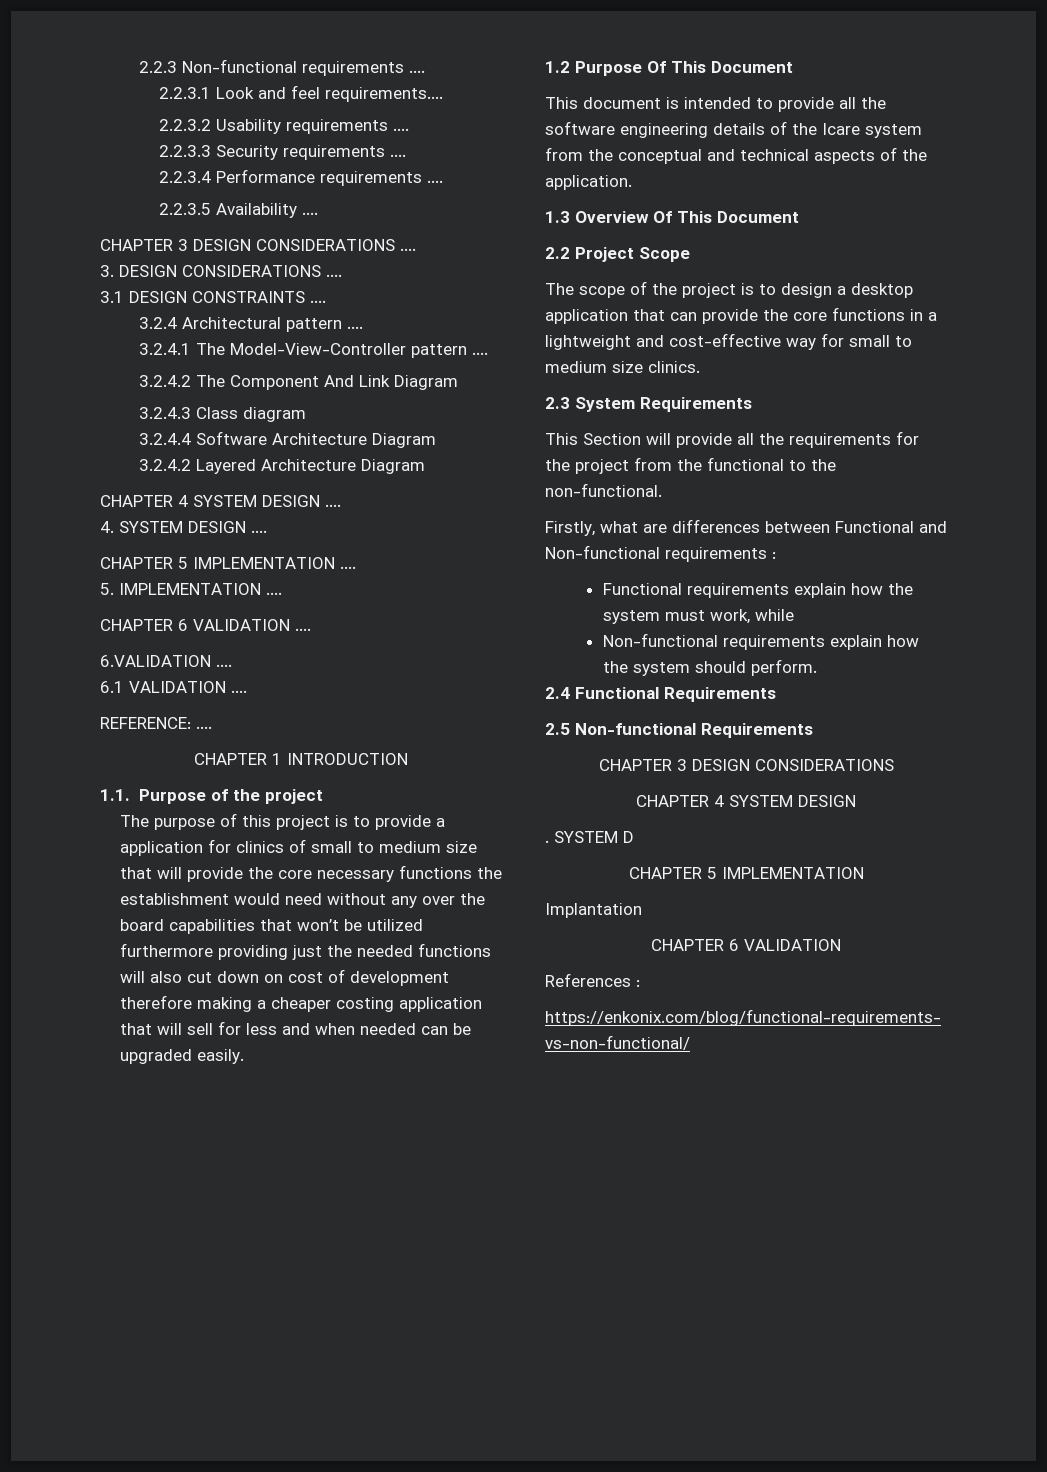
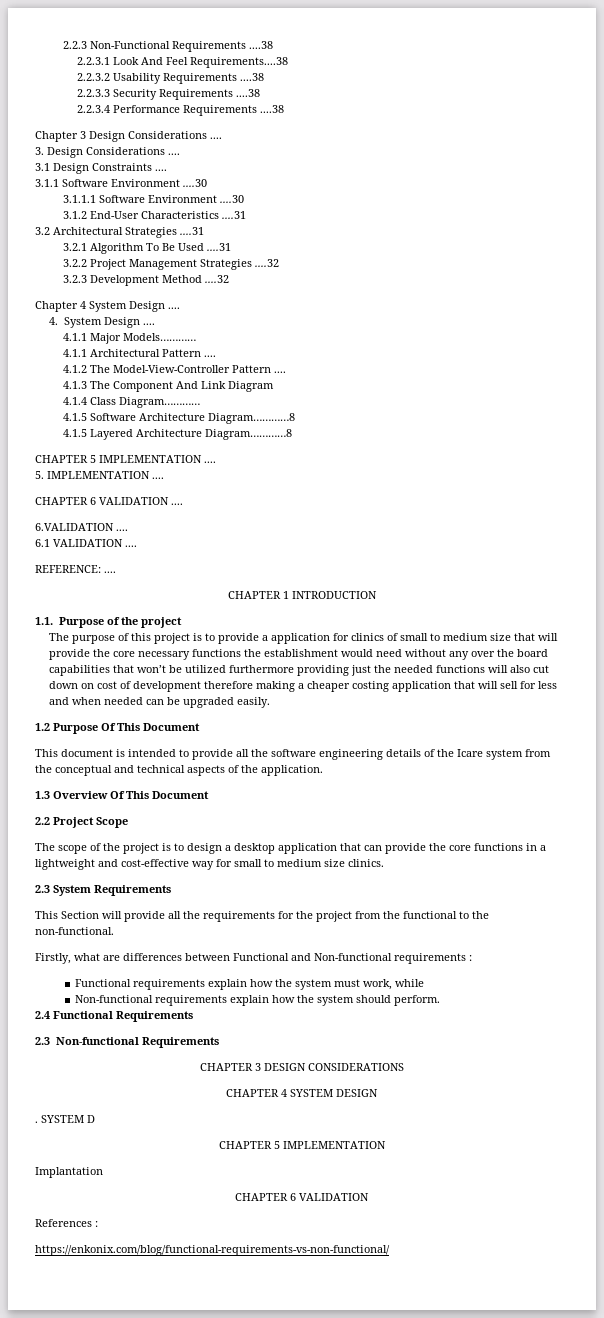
[182,59,426,76] Non-functional requirements .... -> [90,41,274,52] Non-Functional Requirements ....38
[257,85,443,102] and feel requirements.... -> [141,57,289,68] And Feel Requirements....38
[285,119,409,134] requirements .... -> [163,73,265,84] Requirements ....38
[282,145,406,160] requirements .... -> [159,89,261,100] Requirements ....38
[319,171,443,186] [158,203,318,218] [100,239,395,251] requirements .... // 2.2.3.5 Availability .... // CHAPTER 3 DESIGN CONSIDERATIONS -> [183,105,285,116] [35,131,207,142] Requirements ....38 // Chapter 3 Design Considerations
[119,265,321,277] DESIGN CONSIDERATIONS -> [47,147,165,158] Design Considerations
[129,291,326,303] [139,317,364,332] [139,343,192,355] DESIGN CONSTRAINTS .... // 3.2.4 Architectural pattern .... // 3.2.4.1 -> [53,163,167,174] [35,179,207,187] [63,195,245,203] [63,211,247,219] [35,227,204,238] [63,243,232,254] [63,259,280,270] [63,275,230,286] [35,301,180,312] [49,317,155,328] [63,333,197,344] [63,349,217,357] [63,365,88,373] Design Constraints .... // 3.1.1 Software Environment ....30 // 3.1.1.1 Software Environment ....30 // 3.1.2 End-User Characteristics ....31 // 3.2 Architectural Strategies ....31 // 3.2.1 Algorithm To Be Used ....31 // 3.2.2 Project Management Strategies ....32 // 3.2.3 Development Method ....32 // Chapter 4 System Design .... // 4. System Design .... // 4.1.1 Major Models………… // 4.1.1 Architectural Pattern .... // 4.1.2
[411,344,489,358] [139,375,192,387] pattern .... // 3.2.4.2 -> [232,365,287,373] [63,381,88,389] Pattern .... // 4.1.3
[139,407,307,422] [139,431,437,448] [139,459,426,474] [100,495,341,507] [100,521,267,533] 3.2.4.3 Class diagram // 3.2.4.4 Software Architecture Diagram // 3.2.4.2 Layered Architecture Diagram // CHAPTER 4 SYSTEM DESIGN .... // 4. SYSTEM DESIGN .... -> [63,397,201,408] [63,413,296,424] [63,429,293,440] 4.1.4 Class Diagram………… // 4.1.5 Software Architecture Diagram…………8 // 4.1.5 Layered Architecture Diagram…………8
[545,723,570,735] 2.5 -> [35,1037,50,1045] 2.3

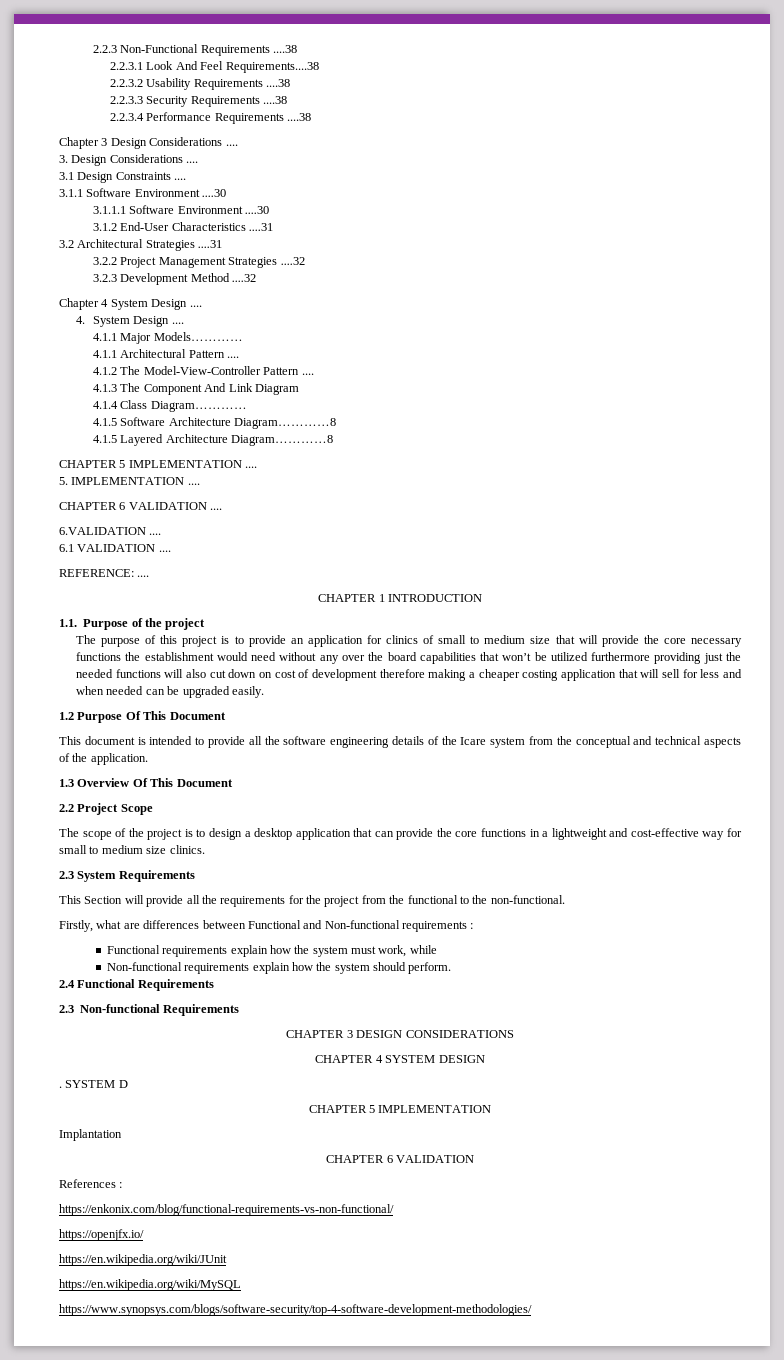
[63,243,232,254] // 3.2.1 Algorithm To Be Used ....31 -> (223, 244) none
[262,635,269,641] a -> [290,638,304,644] an
(390, 1250) none -> [59,1229,144,1241] [59,1254,227,1266] [59,1279,241,1291] [59,1304,532,1316] // https://openjfx.io/ // https://en.wikipedia.org/wiki/JUnit // https://en.wikipedia.org/wiki/MySQL // https://www.synopsys.com/blogs/software-security/top-4-software-development-methodologies/

